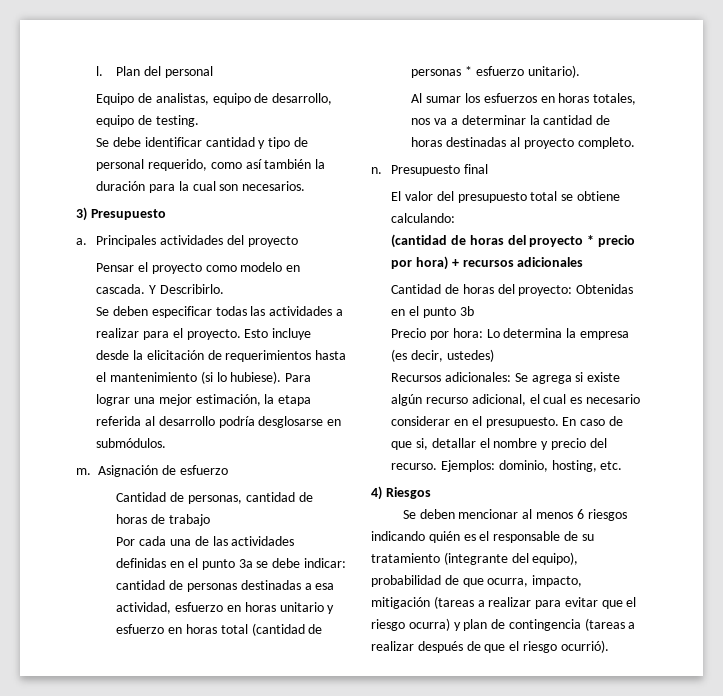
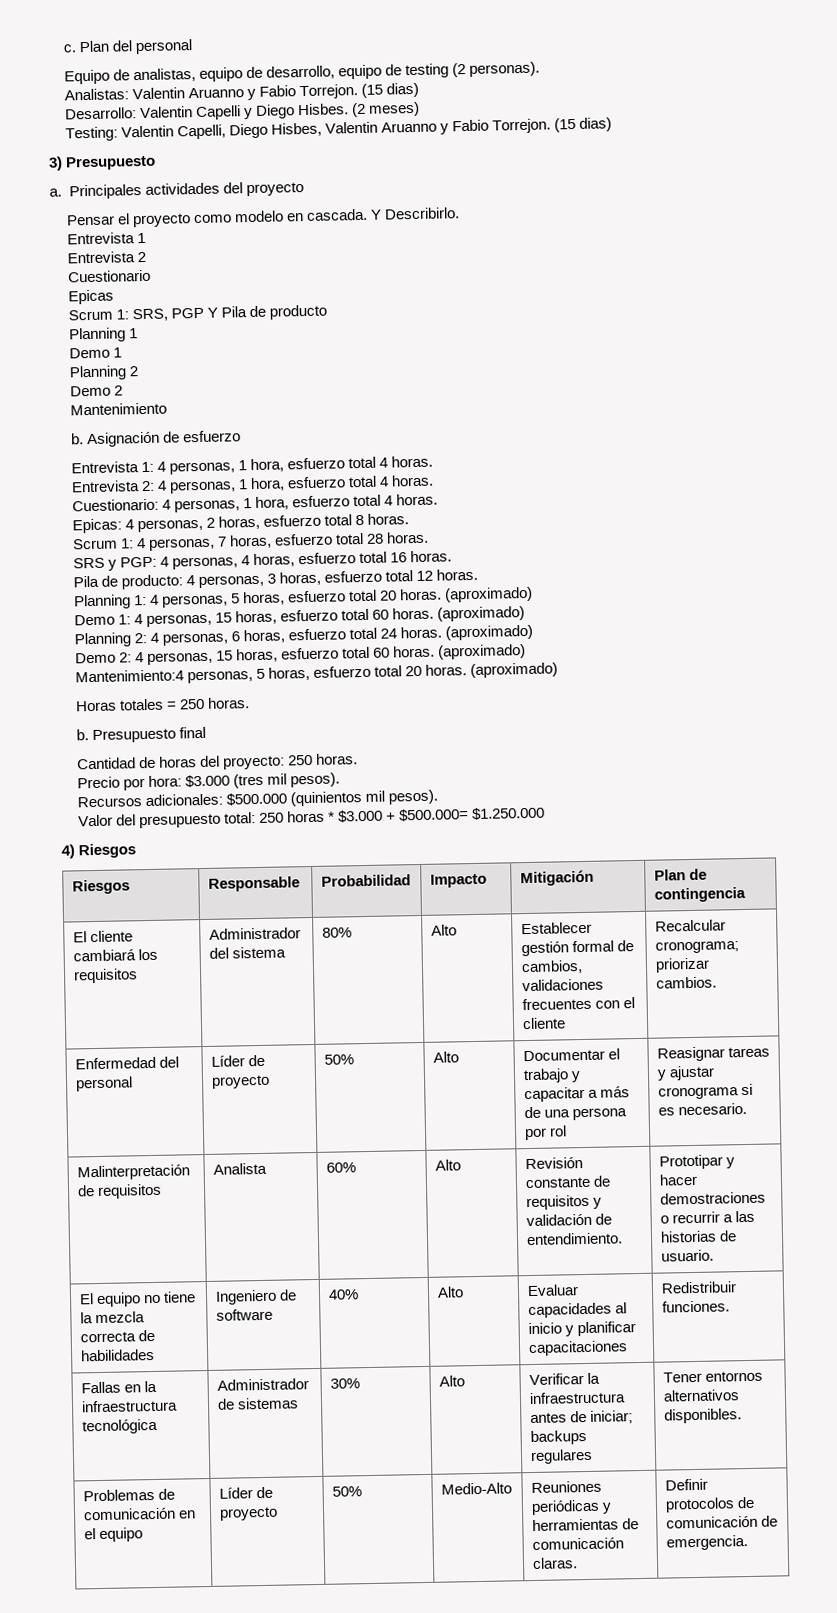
[96,66,104,76] l. -> [62,44,76,53] c.
[155,115,199,127] [96,137,308,149] [96,159,326,171] [96,181,306,193] testing. // Se debe identificar cantidad y tipo de personal requerido, como así también la duración para la cual son necesarios. -> [405,61,541,79] [63,82,420,101] [64,101,421,121] [64,117,613,142] testing (2 personas). // Analistas: Valentin Aruanno y Fabio Torrejon. (15 dias) // Desarrollo: Valentin Capelli y Diego Hisbes. (2 meses) // Testing: Valentin Capelli, Diego Hisbes, Valentin Aruanno y Fabio Torrejon. (15 dias)
[96,306,343,318] [96,328,312,340] [96,350,347,362] [96,371,312,384] [96,394,312,406] [96,416,342,428] [96,438,167,448] [76,465,228,477] [116,492,313,504] [116,514,210,526] [116,536,295,546] [116,558,346,570] [116,580,335,592] [116,602,335,614] [116,623,323,636] [411,65,580,78] [411,93,637,105] [411,115,611,125] [411,137,635,149] [371,164,488,176] [391,191,620,203] [391,213,456,223] [391,234,635,248] [391,256,584,270] Se deben especificar todas las actividades a realizar para el proyecto. Esto incluye desde la elicitación de requerimientos hasta el mantenimiento (si lo hubiese). Para lograr una mejor estimación, la etapa referida al desarrollo podría desglosarse en submódulos. // m. Asignación de esfuerzo // Cantidad de personas, cantidad de horas de trabajo // Por cada una de las actividades definidas en el punto 3a se debe indicar: cantidad de personas destinadas a esa actividad, esfuerzo en horas unitario y esfuerzo en horas total (cantidad de personas * esfuerzo unitario). // Al sumar los esfuerzos en horas totales, nos va a determinar la cantidad de horas destinadas al proyecto completo. // n. Presupuesto final // El valor del presupuesto total se obtiene calculando: // (cantidad de horas del proyecto * precio por hora) + recursos adicionales -> [66,232,146,245] [66,251,146,264] [67,269,151,283] [67,289,114,305] [67,304,328,322] [68,327,138,343] [68,347,122,359] [68,365,138,381] [69,385,123,397] [69,402,167,416] [70,430,241,448] [70,455,434,475] [70,474,435,494] [71,493,439,513] [71,513,410,534] [71,531,430,551] [72,550,453,571] [72,568,479,590] [73,586,534,610] [73,605,526,628] [73,624,534,648] [74,643,527,666] [74,662,559,684] [74,697,251,712] [75,726,206,744] Entrevista 1 // Entrevista 2 // Cuestionario // Epicas // Scrum 1: SRS, PGP Y Pila de producto // Planning 1 // Demo 1 // Planning 2 // Demo 2 // Mantenimiento // b. Asignación de esfuerzo // Entrevista 1: 4 personas, 1 hora, esfuerzo total 4 horas. // Entrevista 2: 4 personas, 1 hora, esfuerzo total 4 horas. // Cuestionario: 4 personas, 1 hora, esfuerzo total 4 horas. // Epicas: 4 personas, 2 horas, esfuerzo total 8 horas. // Scrum 1: 4 personas, 7 horas, esfuerzo total 28 horas. // SRS y PGP: 4 personas, 4 horas, esfuerzo total 16 horas. // Pila de producto: 4 personas, 3 horas, esfuerzo total 12 horas. // Planning 1: 4 personas, 5 horas, esfuerzo total 20 horas. (aproximado) // Demo 1: 4 personas, 15 horas, esfuerzo total 60 horas. (aproximado) // Planning 2: 4 personas, 6 horas, esfuerzo total 24 horas. (aproximado) // Demo 2: 4 personas, 15 horas, esfuerzo total 60 horas. (aproximado) // Mantenimiento:4 personas, 5 horas, esfuerzo total 20 horas. (aproximado) // Horas totales = 250 horas. // b. Presupuesto final
[576,284,634,294] [391,306,474,318] [391,328,629,340] [391,349,494,362] [391,372,621,384] [391,394,640,406] [391,416,623,428] [391,438,607,450] [391,460,623,472] [371,486,431,500] [402,509,627,521] [371,531,594,543] [371,552,579,565] [371,575,583,587] [371,596,637,609] [371,618,636,631] [371,640,609,653] Obtenidas en el punto 3b // Precio por hora: Lo determina la empresa (es decir, ustedes) // Recursos adicionales: Se agrega si existe algún recurso adicional, el cual es necesario considerar en el presupuesto. En caso de que si, detallar el nombre y precio del recurso. Ejemplos: dominio, hosting, etc. // 4) Riesgos // Se deben mencionar al menos 6 riesgos indicando quién es el responsable de su tratamiento (integrante del equipo), probabilidad de que ocurra, impacto, mitigación (tareas a realizar para evitar que el riesgo ocurra) y plan de contingencia (tareas a realizar después de que el riesgo ocurrió). -> [288,753,359,766] [76,772,341,791] [76,789,439,808] [77,806,546,829] [61,843,137,859] [71,879,130,895] [207,876,300,892] [320,874,411,887] [429,873,487,888] [519,869,594,887] [653,868,707,881] [653,886,746,903] [72,930,133,943] [72,948,158,962] [72,968,138,984] [208,927,301,940] [208,946,286,959] [321,927,352,938] [430,924,457,936] [520,921,592,935] [520,940,634,957] [520,960,583,975] [521,978,604,992] [521,997,635,1011] [521,1017,566,1030] [654,919,726,932] [654,940,739,954] [654,957,710,973] [655,976,717,989] [74,1056,179,1070] [74,1076,133,1092] [210,1054,265,1067] [210,1074,270,1089] [323,1054,354,1065] [432,1051,459,1063] [522,1048,620,1062] [522,1068,581,1084] [523,1086,630,1103] [523,1106,627,1121] [523,1125,567,1141] [656,1046,770,1062] [656,1065,715,1081] [657,1083,753,1100] [657,1102,747,1116] [76,1164,190,1181] [76,1183,162,1200] [212,1162,267,1175] [325,1162,356,1173] [434,1159,461,1171] [524,1157,583,1170] [524,1175,611,1189] [525,1194,602,1211] [525,1213,612,1227] [525,1232,623,1246] [658,1154,735,1170] [658,1173,698,1186] [659,1191,766,1205] [659,1210,755,1224] [659,1230,737,1243] [660,1249,714,1262] [78,1291,196,1308] [79,1311,145,1324] [79,1329,155,1343] [80,1348,155,1362] [214,1289,297,1305] [215,1308,273,1321] [327,1289,359,1300] [436,1286,464,1298] [526,1284,579,1297] [527,1302,627,1319] [527,1321,636,1337] [527,1340,628,1357] [660,1281,737,1294] [661,1300,730,1313] [80,1380,157,1394] [80,1399,178,1413] [81,1418,158,1435] [216,1378,309,1391] [216,1397,299,1410] [329,1378,360,1389] [438,1375,465,1387] [528,1372,600,1386] [528,1391,626,1405] [529,1410,633,1424] [529,1429,587,1446] [529,1448,593,1465] [662,1370,763,1383] [662,1389,740,1402] [663,1408,742,1424] [82,1488,175,1502] [82,1507,196,1521] [83,1527,143,1543] [218,1486,273,1499] [218,1506,278,1521] [331,1486,362,1497] [440,1482,512,1495] [530,1480,602,1494] [530,1499,612,1516] [531,1518,639,1532] [531,1537,624,1551] [531,1557,578,1570] [664,1478,708,1491] [664,1496,755,1513] [665,1515,778,1529] [665,1535,748,1551] 250 horas. // Precio por hora: $3.000 (tres mil pesos). // Recursos adicionales: $500.000 (quinientos mil pesos). // Valor del presupuesto total: 250 horas * $3.000 + $500.000= $1.250.000 // 4) Riesgos // Riesgos | Responsable | Probabilidad | Impacto | Mitigación | Plan de contingencia // El cliente cambiará los requisitos | Administrador del sistema | 80% | Alto | Establecer gestión formal de cambios, validaciones frecuentes con el cliente | Recalcular cronograma; priorizar cambios. // Enfermedad del personal | Líder de proyecto | 50% | Alto | Documentar el trabajo y capacitar a más de una persona por rol | Reasignar tareas y ajustar cronograma si es necesario. // Malinterpretación de requisitos | Analista | 60% | Alto | Revisión constante de requisitos y validación de entendimiento. | Prototipar y hacer demostraciones o recurrir a las historias de usuario. // El equipo no tiene la mezcla correcta de habilidades | Ingeniero de software | 40% | Alto | Evaluar capacidades al inicio y planificar capacitaciones | Redistribuir funciones. // Fallas en la infraestructura tecnológica | Administrador de sistemas | 30% | Alto | Verificar la infraestructura antes de iniciar; backups regulares | Tener entornos alternativos disponibles. // Problemas de comunicación en el equipo | Líder de proyecto | 50% | Medio-Alto | Reuniones periódicas y herramientas de comunicación claras. | Definir protocolos de comunicación de emergencia.

